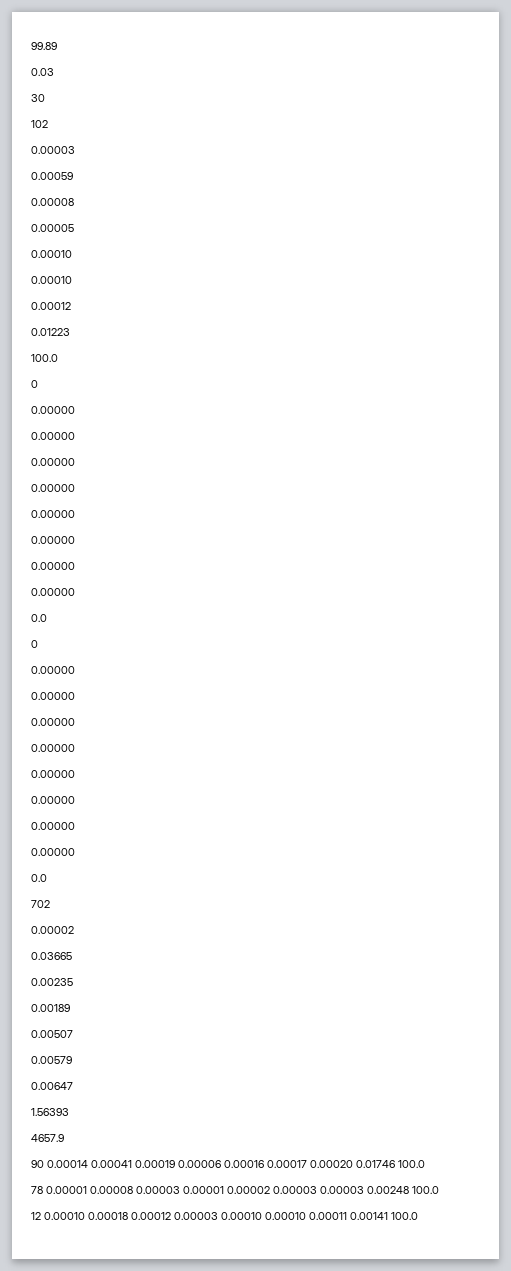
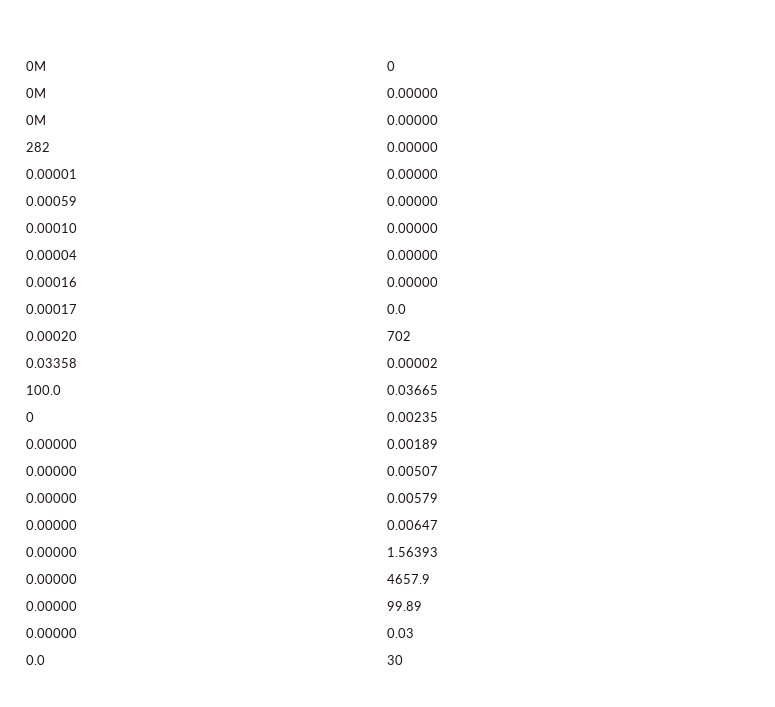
[31,42,57,50] [31,68,54,76] [31,94,45,102] [31,120,48,128] [31,146,75,154] 99.89 // 0.03 // 30 // 102 // 0.00003 -> [26,61,46,71] [26,88,46,98] [26,115,46,125] [26,142,50,152] [26,169,77,179] 0M // 0M // 0M // 282 // 0.00001
[31,198,74,206] [31,224,74,232] [31,250,72,258] [31,276,72,284] [31,302,71,310] [31,328,70,336] // 0.00008 // 0.00005 // 0.00010 // 0.00010 // 0.00012 // 0.01223 -> [26,223,77,233] [26,250,77,260] [26,277,77,287] [26,304,77,314] [26,331,77,341] [26,358,77,368] // 0.00010 // 0.00004 // 0.00016 // 0.00017 // 0.00020 // 0.03358
[31,1160,425,1168] [31,1186,439,1194] [31,1212,418,1220] 90 0.00014 0.00041 0.00019 0.00006 0.00016 0.00017 0.00020 0.01746 100.0 // 78 0.00001 0.00008 0.00003 0.00001 0.00002 0.00003 0.00003 0.00248 100.0 // 12 0.00010 0.00018 0.00012 0.00003 0.00010 0.00010 0.00011 0.00141 100.0 -> [387,601,422,611] [387,628,414,638] [387,655,403,665] 99.89 // 0.03 // 30

